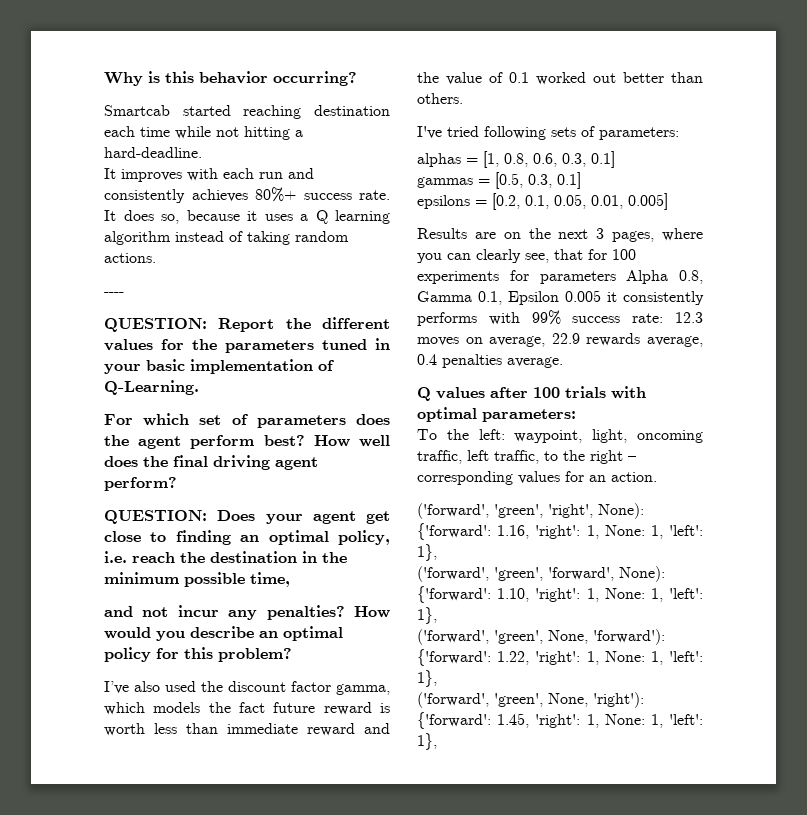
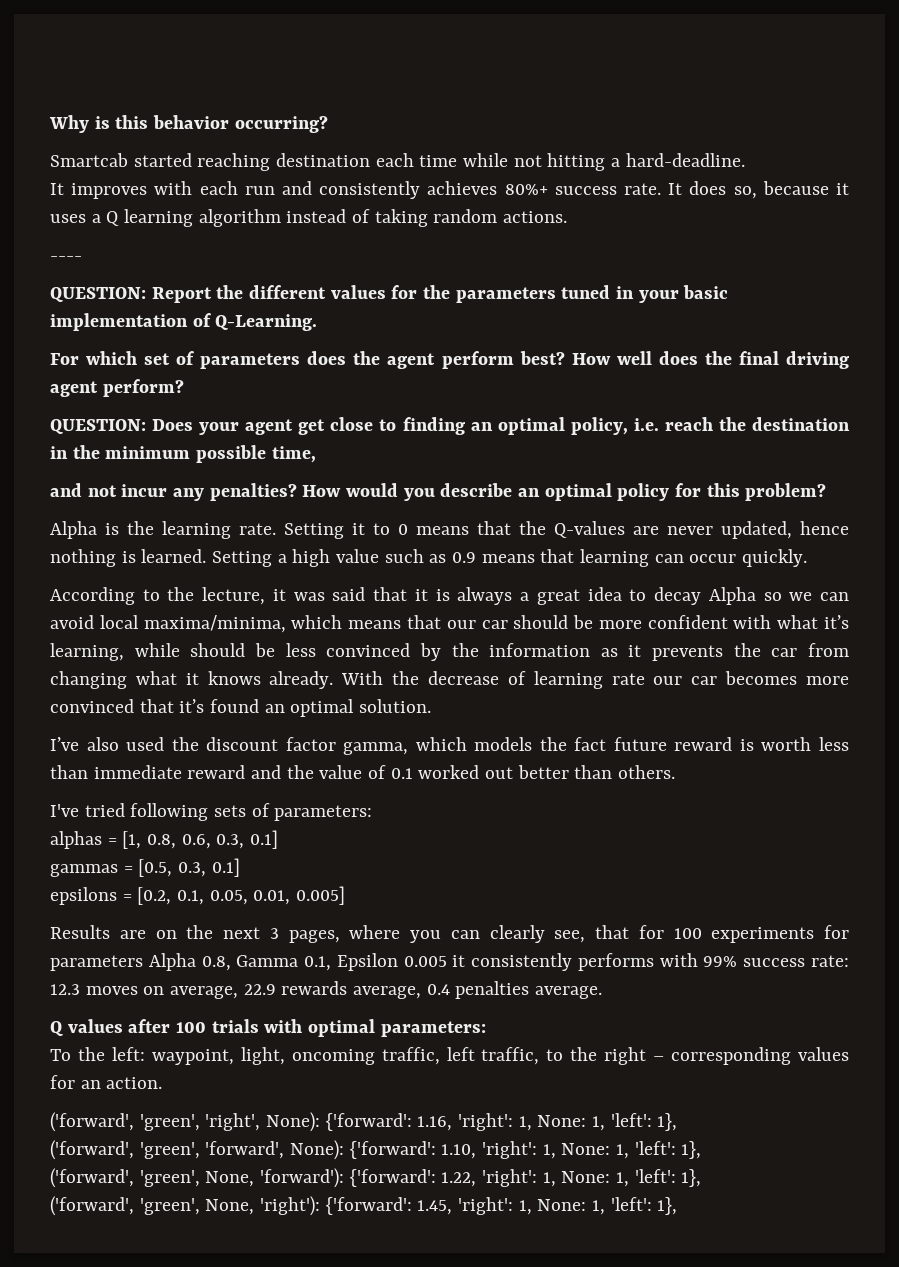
(292, 655) none -> [50,521,849,539] [50,549,808,567] [50,587,849,605] [50,615,850,633] [50,643,849,661] [50,671,849,689] [50,699,432,717] // Alpha is the learning rate. Setting it to 0 means that the Q-values are never updated, hence nothing is learned. Setting a high value such as 0.9 means that learning can occur quickly. // According to the lecture, it was said that it is always a great idea to decay Alpha so we can avoid local maxima/minima, which means that our car should be more confident with what it’s learning, while should be less convinced by the information as it prevents the car from changing what it knows already. With the decrease of learning rate our car becomes more convinced that it’s found an optimal solution.

